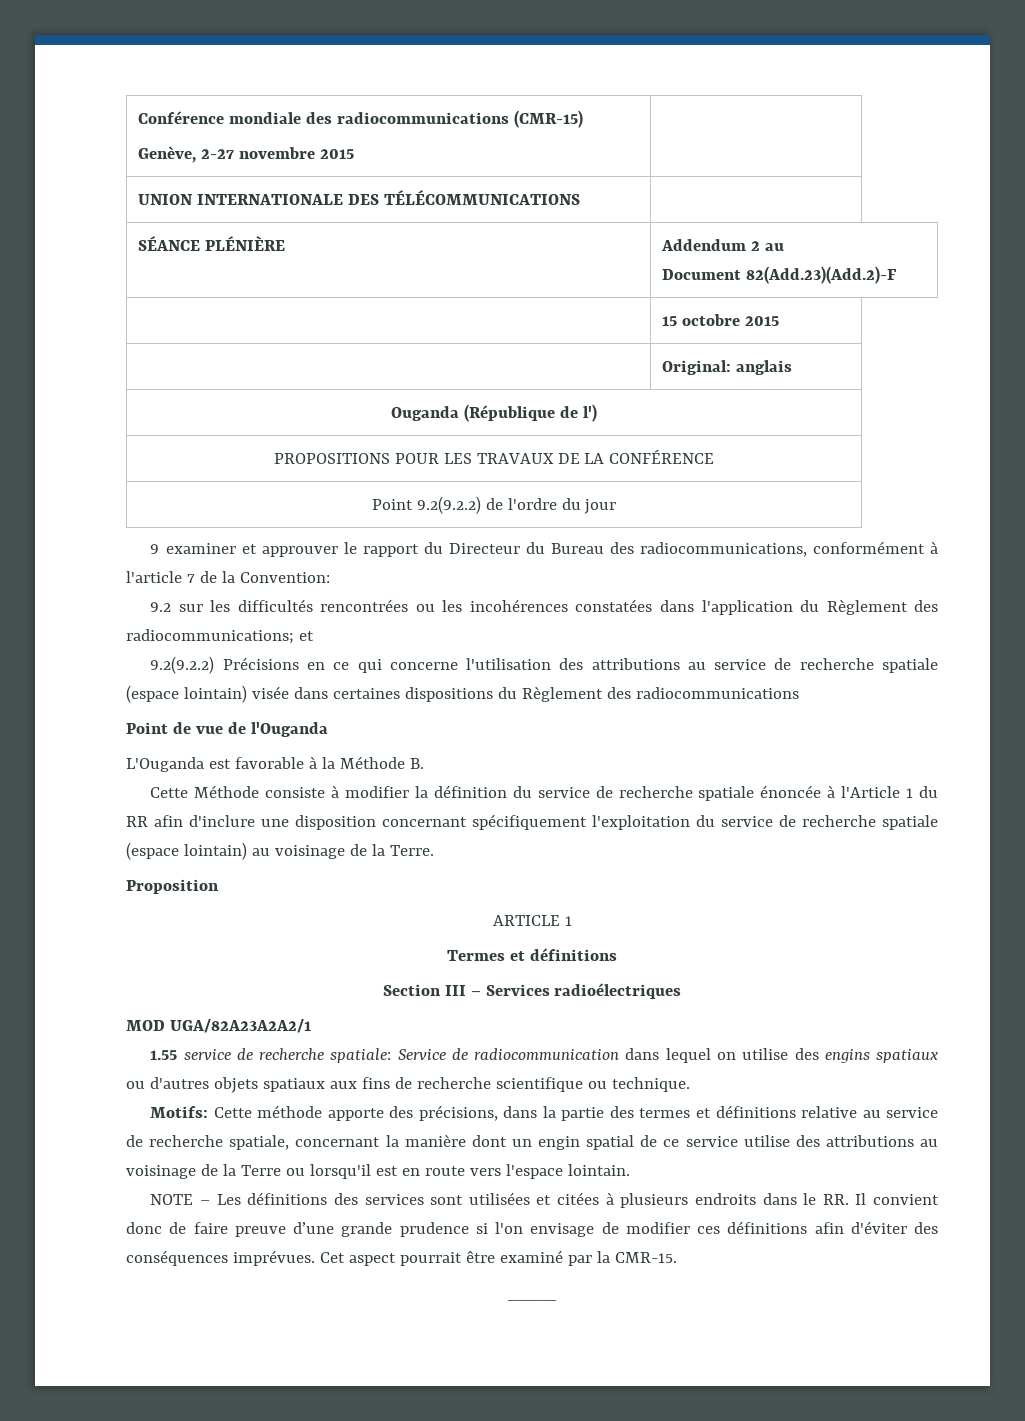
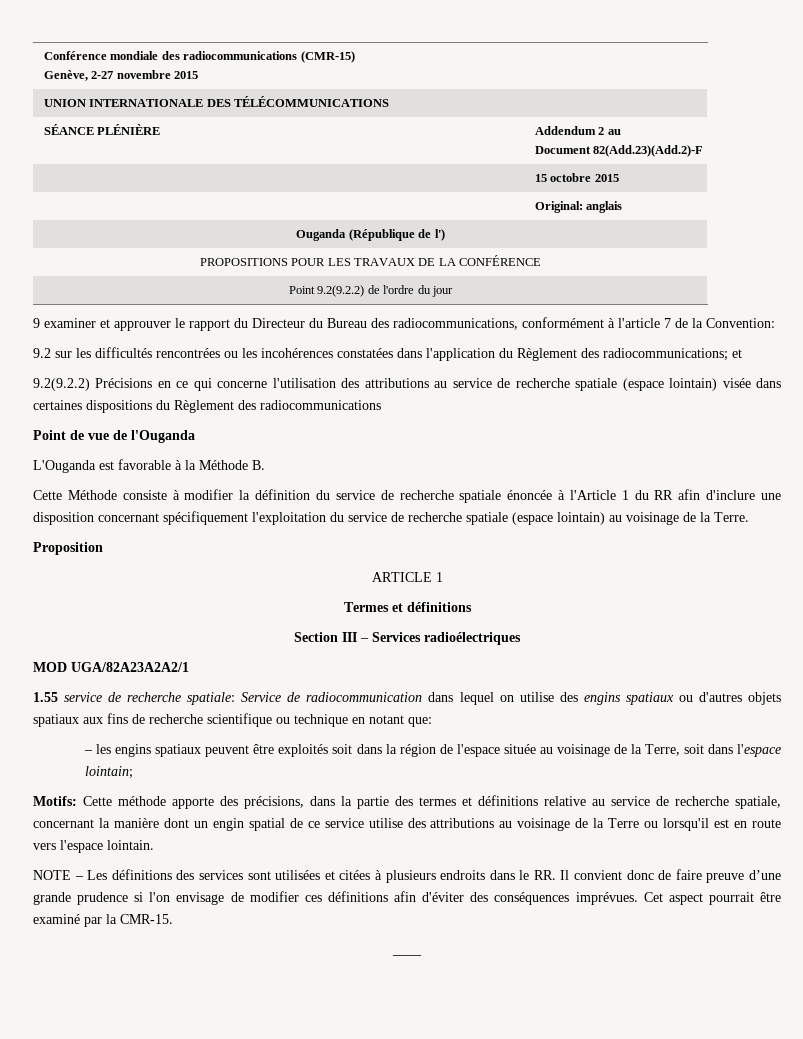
[611,1077,690,1092] technique. -> [294,714,432,727] [84,744,781,757] [85,766,134,779] technique en notant que: // – les engins spatiaux peuvent être exploités soit dans la région de l'espace située au voisinage de la Terre, soit dans l'espace lointain;

